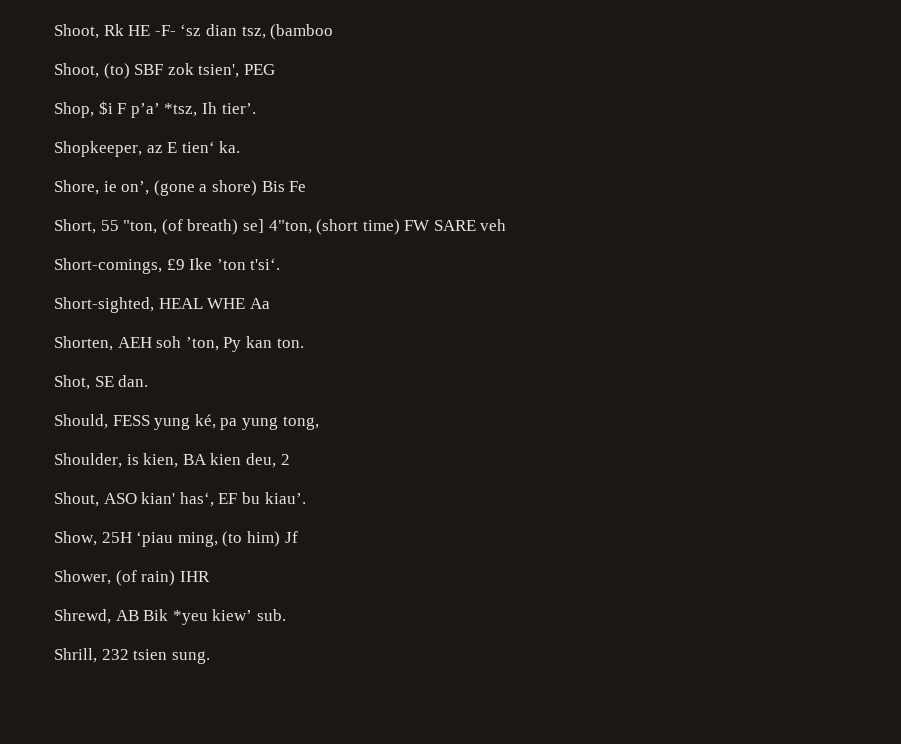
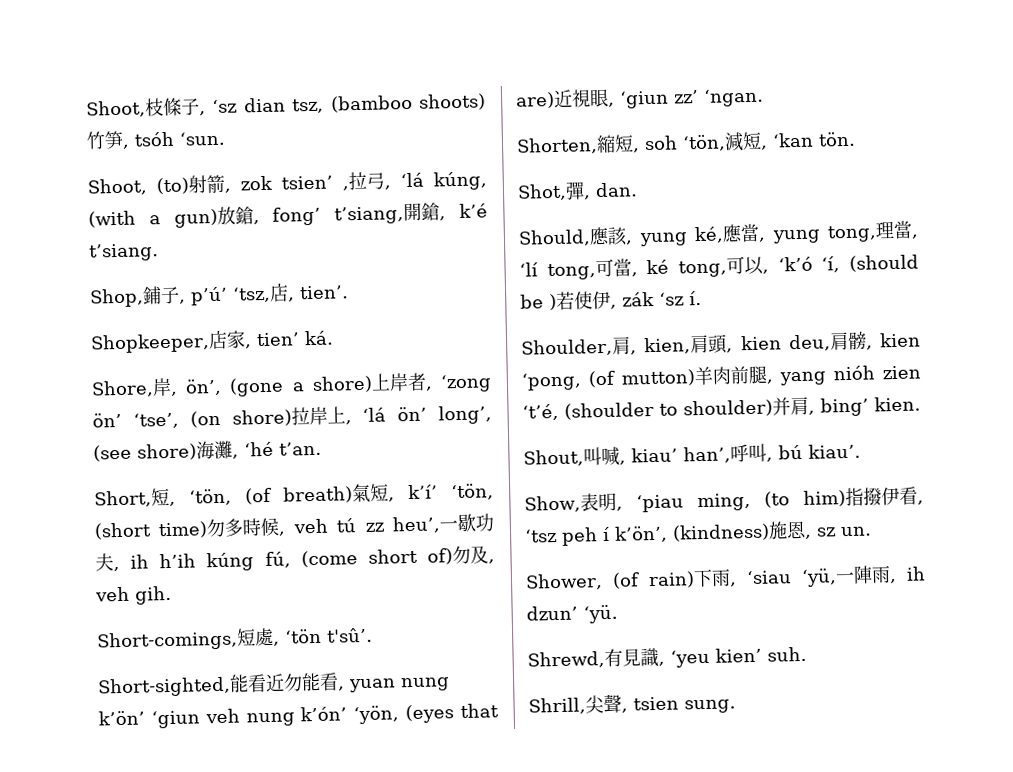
[54,24,176,39] Shoot, Rk HE -F- -> [86,97,206,118] Shoot,枝條子,
[54,63,275,79] [54,101,256,118] [54,141,241,157] // Shoot, (to) SBF zok tsien', PEG // Shop, $i F p’a’ *tsz, Ih tier’. // Shopkeeper, az E tien‘ ka. -> [418,93,486,111] [86,130,225,150] [87,171,487,196] [88,202,489,228] [88,243,159,262] [89,282,349,308] [90,329,334,354] shoots)竹笋, tsóh ‘sun. // Shoot, (to)射箭, zok tsien’ ,拉弓, ‘lá kúng, (with a gun)放鎗, fong’ t’siang,開鎗, k’é t’siang. // Shop,鋪子, p’ú’ ‘tsz,店, tien’. // Shopkeeper,店家, tien’ ká.
[103,181,150,195] ie on’, -> [152,377,223,397] 岸, ön’,
[261,181,307,192] [54,219,507,235] [54,258,281,274] [54,297,270,313] [54,336,304,352] Bis Fe // Short, 55 "ton, (of breath) se] 4"ton, (short time) FW SARE veh // Short-comings, £9 Ike ’ton t'si‘. // Short-sighted, HEAL WHE Aa // Shorten, AEH soh ’ton, Py kan ton. -> [370,372,492,393] [92,405,492,429] [93,440,322,462] [94,483,495,508] [94,513,494,540] [95,545,495,572] [95,585,172,605] [97,627,373,652] [97,672,450,698] [98,703,499,729] [515,88,764,109] [516,131,856,155] 上岸者, ‘zong ön’ ‘tse’, (on shore)拉岸上, ‘lá ön’ long’, (see shore)海灘, ‘hé t’an. // Short,短, ‘tön, (of breath)氣短, k’í’ ‘tön, (short time)勿多時候, veh tú zz heu’,一歇功夫, ih h’ih kúng fú, (come short of)勿及, veh gih. // Short-comings,短處, ‘tön t'sû’. // Short-sighted,能看近勿能看, yuan nung k’ön’ ‘giun veh nung k’ón’ ‘yön, (eyes that are)近視眼, ‘giun zz’ ‘ngan. // Shorten,縮短, soh ‘tön,減短, ‘kan tön.
[94,376,114,387] SE -> [565,181,591,200] 彈,
[112,414,319,430] [54,453,290,468] [54,492,260,507] FESS yung ké, pa yung tong, // Shoulder, is kien, BA kien deu, 2 // Shout, ASO kian' has‘, EF bu -> [589,220,919,247] [519,254,919,281] [520,290,702,311] [521,331,921,357] [521,365,921,391] [522,396,921,421] [523,443,803,467] 應該, yung ké,應當, yung tong,理當, ‘lí tong,可當, ké tong,可以, ‘k’ó ‘í, (should be )若使伊, zák ‘sz í. // Shoulder,肩, kien,肩頭, kien deu,肩髈, kien ‘pong, (of mutton)羊肉前腿, yang nióh zien ‘t’é, (shoulder to shoulder)并肩, bing’ kien. // Shout,叫喊, kiau’ han’,呼叫, bú
[101,532,132,543] 25H -> [579,492,623,512] 表明,
[284,531,298,543] [54,570,210,586] [54,609,286,625] Jf // Shower, (of rain) IHR // Shrewd, AB Bik *yeu kiew’ sub. -> [845,486,924,507] [524,520,872,546] [525,565,926,591] [526,604,618,624] [527,646,807,669] 指撥伊看, ‘tsz peh í k’ön’, (kindness)施恩, sz un. // Shower, (of rain)下雨, ‘siau ‘yü,一陣雨, ih dzun’ ‘yü. // Shrewd,有見識, ‘yeu kien’ suh.
[101,649,129,660] 232 -> [585,693,628,714] 尖聲,

